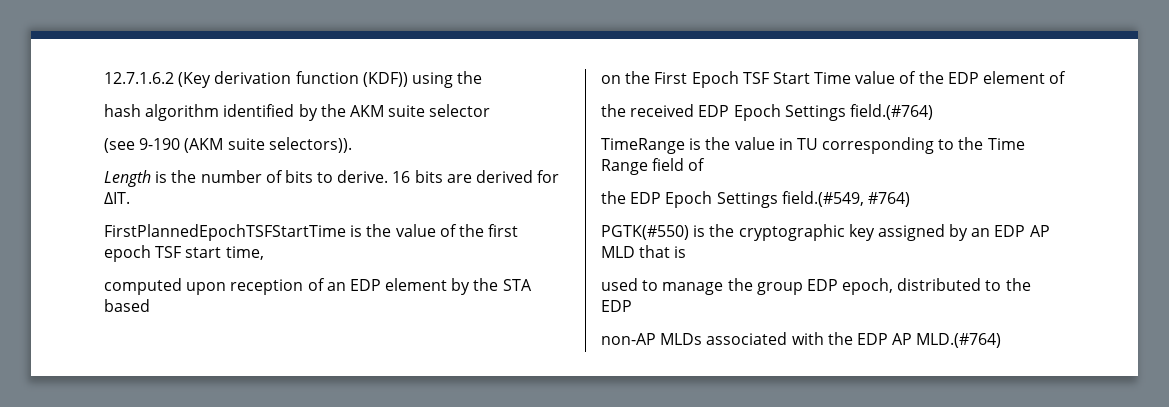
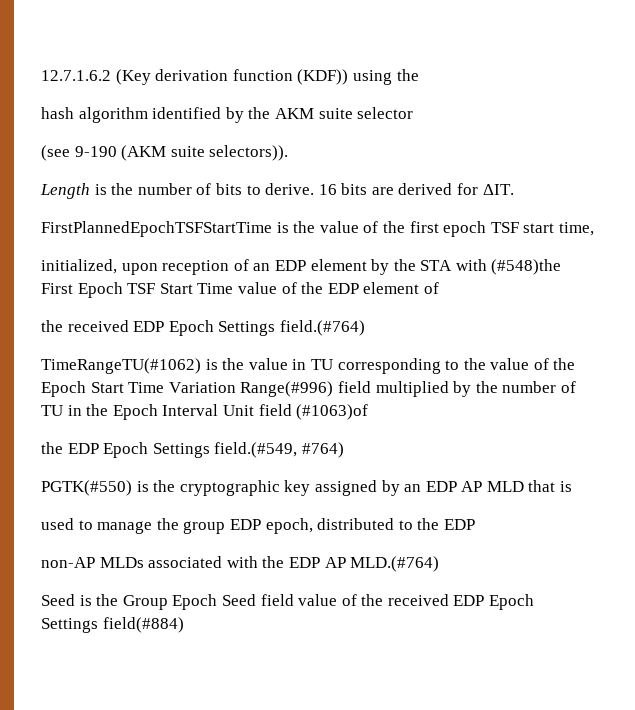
[104,278,182,295] computed -> [41,259,117,274] initialized,
[104,299,150,312] [601,71,651,84] based // on the -> [455,259,562,275] with (#548)the
[601,138,685,154] TimeRange -> [41,358,201,374] TimeRangeTU(#1062)
[987,138,1025,150] [601,158,706,175] Time Range field of -> [490,358,576,370] [41,381,576,397] [41,404,369,420] value of the Epoch Start Time Variation Range(#996) field multiplied by the number of TU in the Epoch Interval Unit field (#1063)of
(1002, 340) none -> [41,594,535,610] [41,617,184,633] // Seed is the Group Epoch Seed field value of the received EDP Epoch Settings field(#884)

